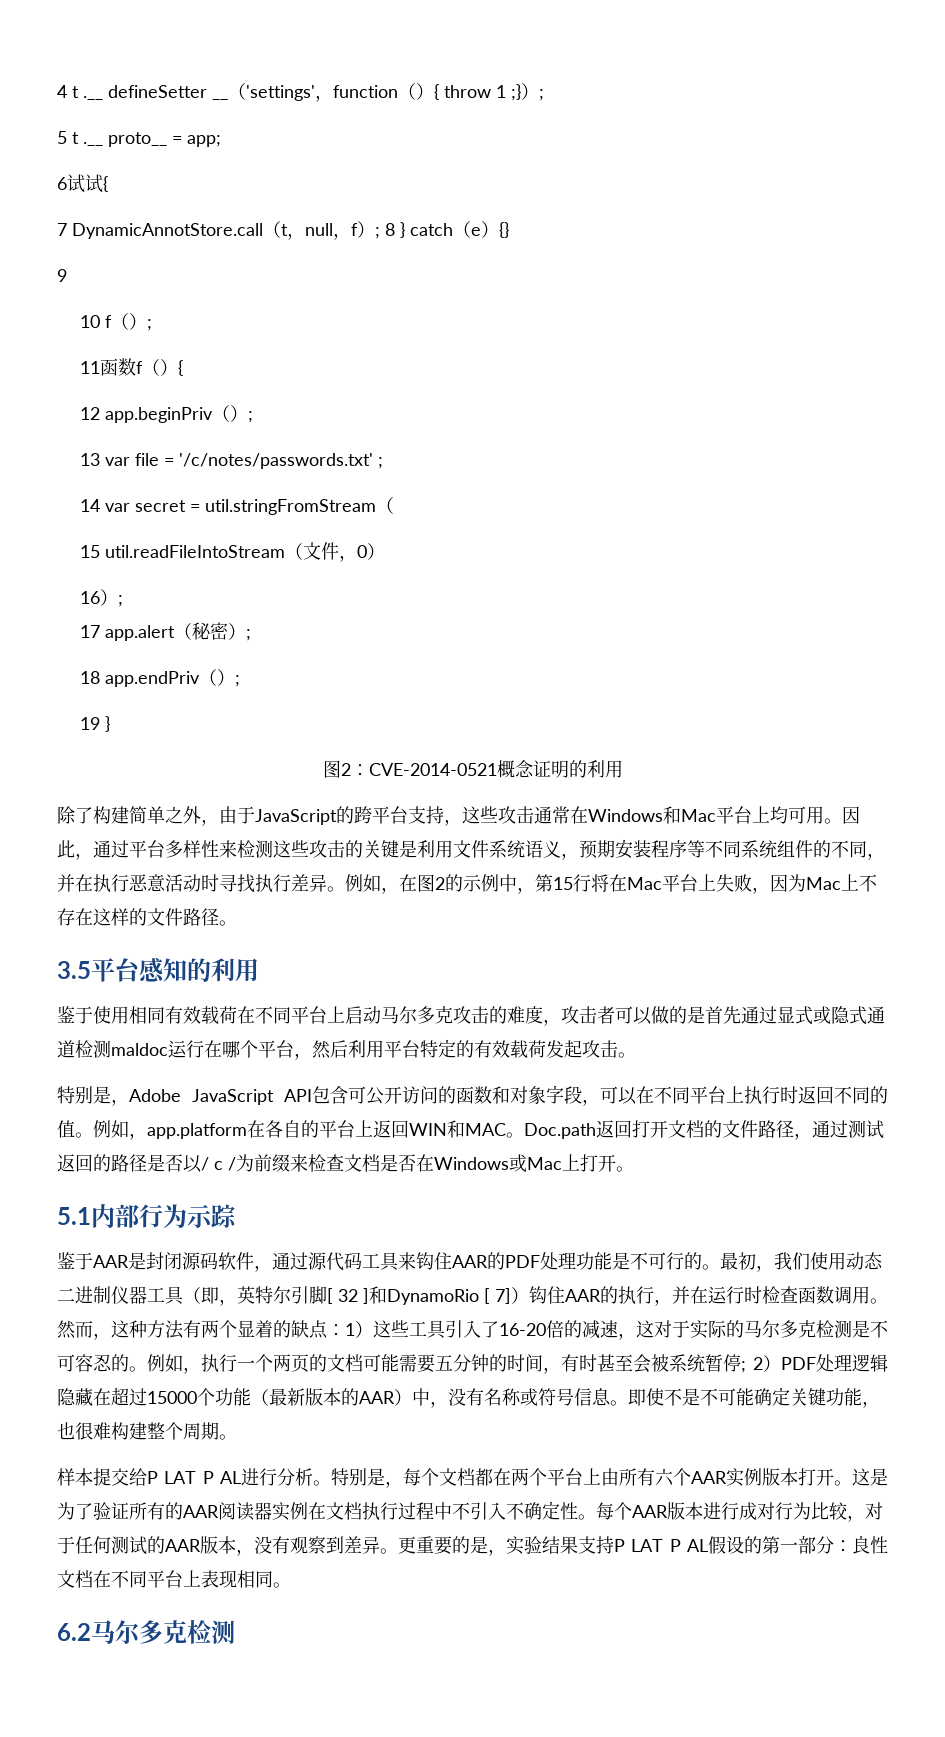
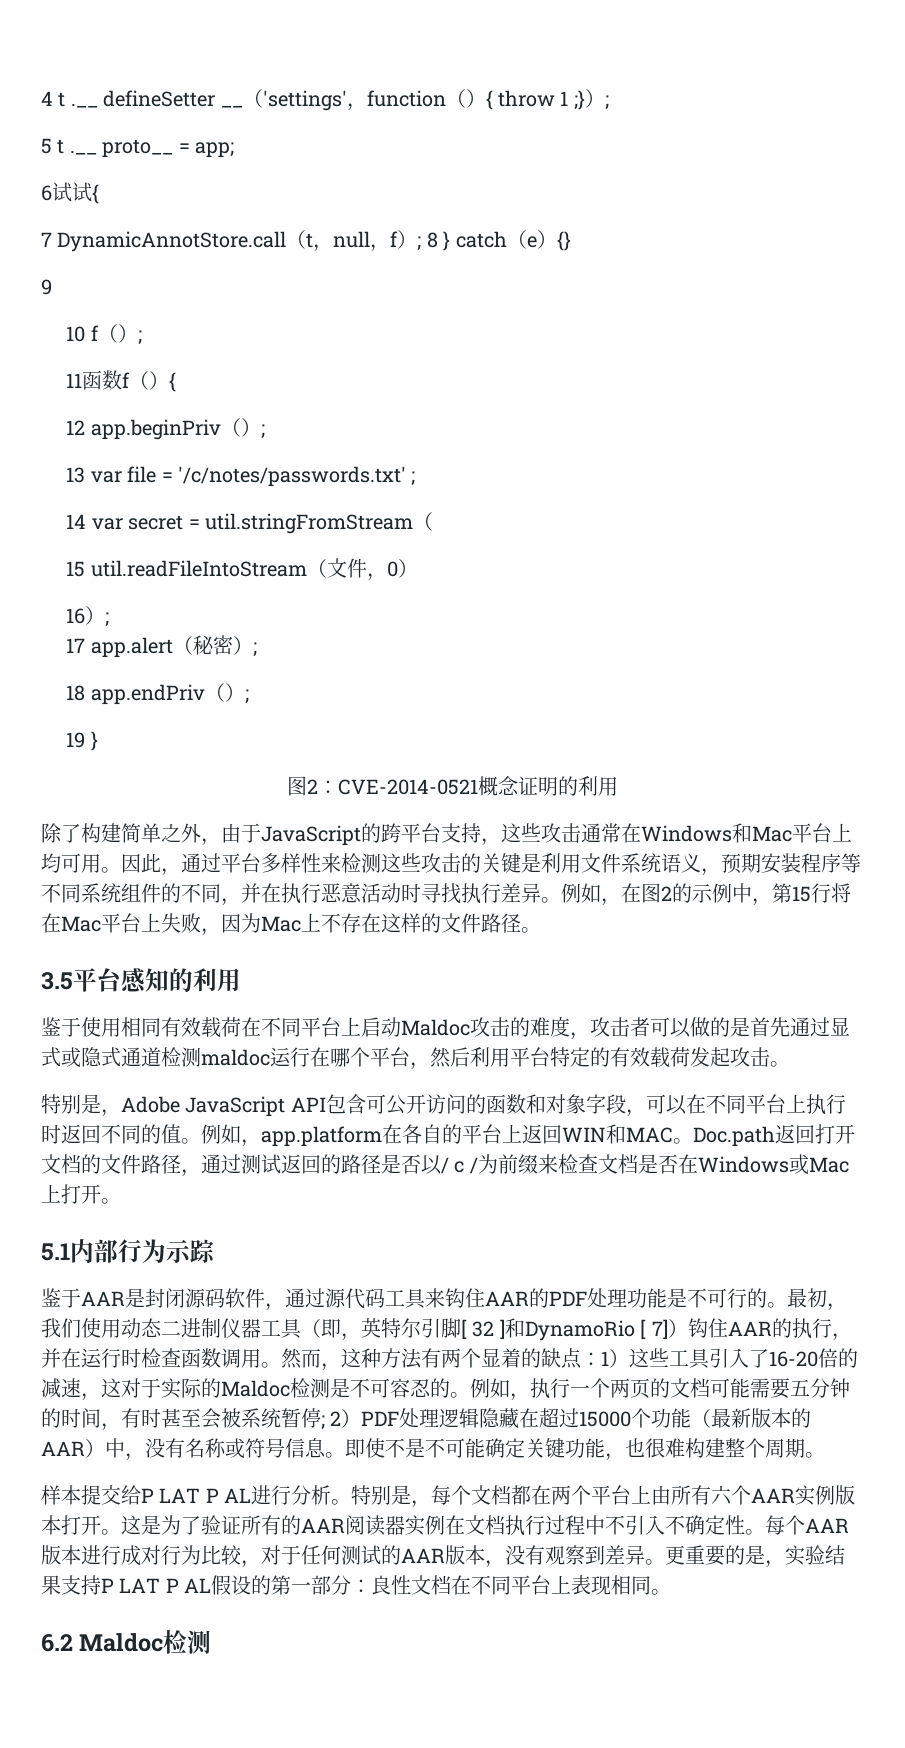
[381,1006,453,1024] 马尔多克 -> [401,1019,470,1036] Maldoc
[744,1320,816,1338] 马尔多克 -> [221,1380,290,1397] Maldoc
[91,1620,187,1644] 马尔多克 -> [79,1633,164,1652] Maldoc

